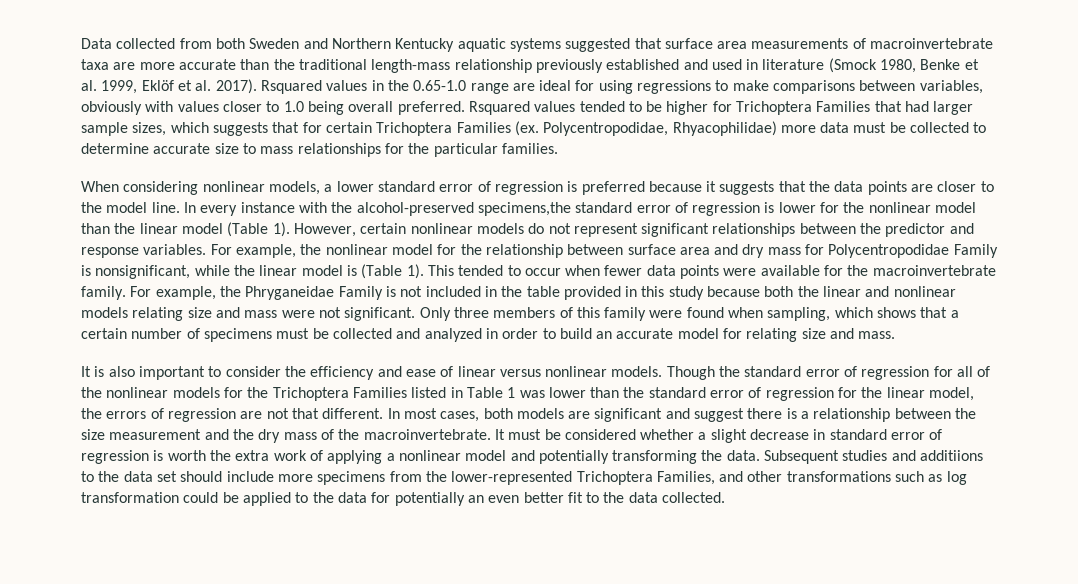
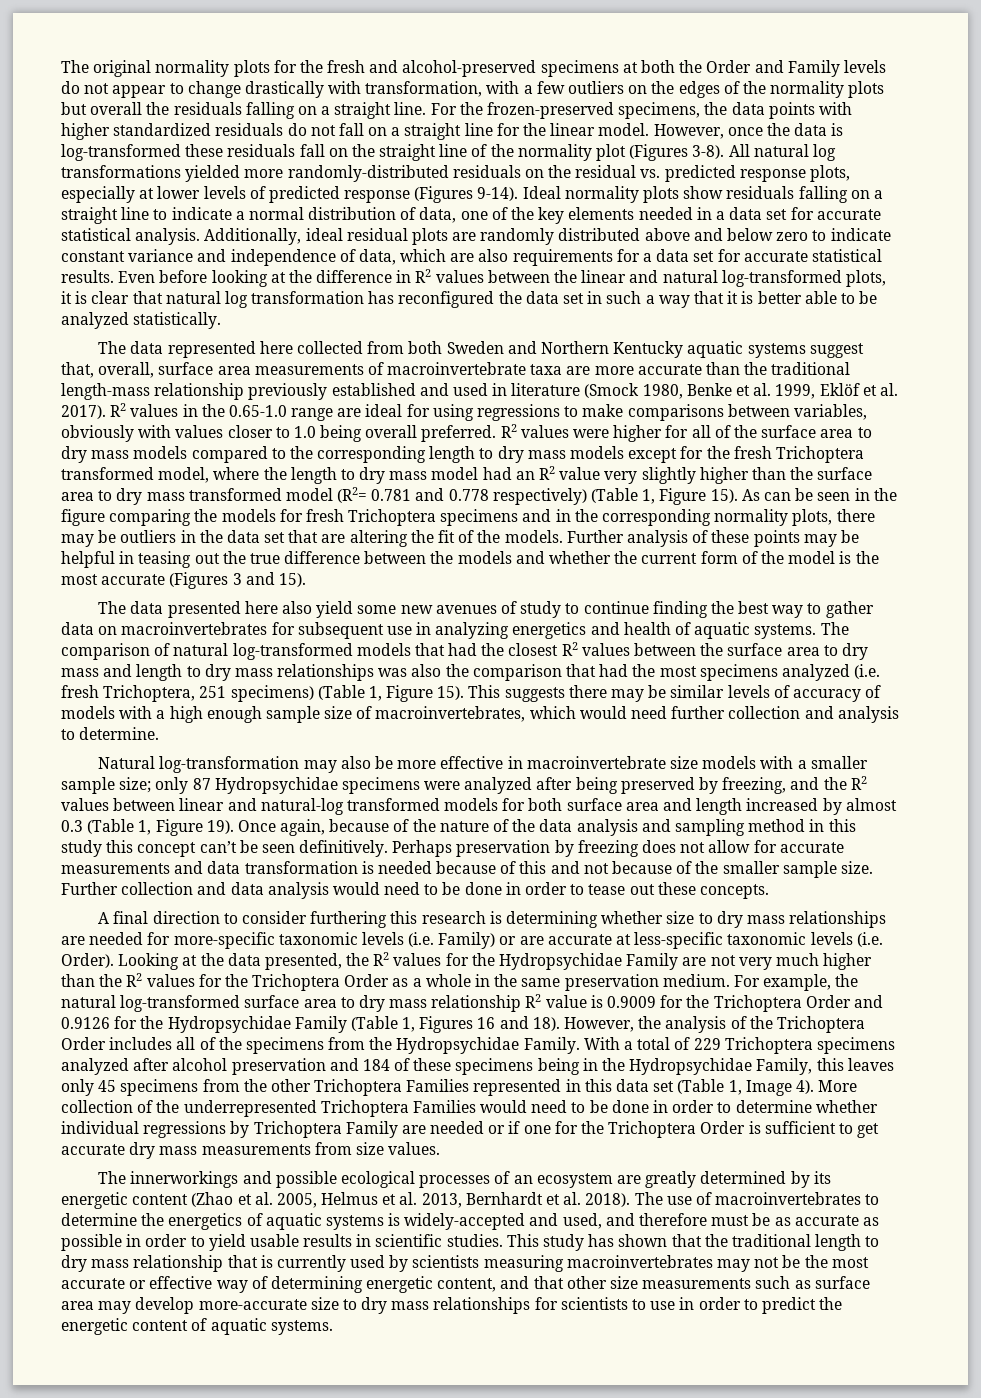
[81,38,112,49] Data -> [61,60,886,77] [61,81,885,98] [61,102,852,119] [61,123,844,140] [61,144,836,161] [61,165,851,182] [61,186,883,203] [61,207,881,224] [61,228,891,245] [61,249,882,266] [61,269,886,287] [61,291,878,308] [61,312,222,329] [98,341,293,358] The original normality plots for the fresh and alcohol-preserved specimens at both the Order and Family levels do not appear to change drastically with transformation, with a few outliers on the edges of the normality plots but overall the residuals falling on a straight line. For the frozen-preserved specimens, the data points with higher standardized residuals do not fall on a straight line for the linear model. However, once the data is log-transformed these residuals fall on the straight line of the normality plot (Figures 3-8). All natural log transformations yielded more randomly-distributed residuals on the residual vs. predicted response plots, especially at lower levels of predicted response (Figures 9-14). Ideal normality plots show residuals falling on a straight line to indicate a normal distribution of data, one of the key elements needed in a data set for accurate statistical analysis. Additionally, ideal residual plots are randomly distributed above and below zero to indicate constant variance and independence of data, which are also requirements for a data set for accurate statistical results. Even before looking at the difference in R2 values between the linear and natural log-transformed plots, it is clear that natural log transformation has reconfigured the data set in such a way that it is better able to be analyzed statistically. // The data represented here
[565,38,662,52] suggested that -> [809,343,864,358] [61,362,155,378] suggest that, overall,
[260,80,322,94] Rsquared -> [110,403,127,417] R2
[468,101,974,115] [81,121,987,136] [81,143,558,157] [81,181,994,195] [81,202,977,216] [81,222,974,237] [81,244,998,258] [81,264,996,279] [81,286,956,300] [81,307,959,321] [81,328,896,342] [81,366,991,380] [81,387,975,401] [81,408,977,422] [81,429,943,443] [81,450,984,464] [81,471,967,485] [81,492,726,506] Rsquared values tended to be higher for Trichoptera Families that had larger sample sizes, which suggests that for certain Trichoptera Families (ex. Polycentropodidae, Rhyacophilidae) more data must be collected to determine accurate size to mass relationships for the particular families. // When considering nonlinear models, a lower standard error of regression is preferred because it suggests that the data points are closer to the model line. In every instance with the alcohol-preserved specimens,the standard error of regression is lower for the nonlinear model than the linear model (Table 1). However, certain nonlinear models do not represent significant relationships between the predictor and response variables. For example, the nonlinear model for the relationship between surface area and dry mass for Polycentropodidae Family is nonsignificant, while the linear model is (Table 1). This tended to occur when fewer data points were available for the macroinvertebrate family. For example, the Phryganeidae Family is not included in the table provided in this study because both the linear and nonlinear models relating size and mass were not significant. Only three members of this family were found when sampling, which shows that a certain number of specimens must be collected and analyzed in order to build an accurate model for relating size and mass. // It is also important to consider the efficiency and ease of linear versus nonlinear models. Though the standard error of regression for all of the nonlinear models for the Trichoptera Families listed in Table 1 was lower than the standard error of regression for the linear model, the errors of regression are not that different. In most cases, both models are significant and suggest there is a relationship between the size measurement and the dry mass of the macroinvertebrate. It must be considered whether a slight decrease in standard error of regression is worth the extra work of applying a nonlinear model and potentially transforming the data. Subsequent studies and additiions to the data set should include more specimens from the lower-represented Trichoptera Families, and other transformations such as log transformation could be applied to the data for potentially an even better fit to the data collected. -> [500,424,872,442] [61,446,864,463] [61,466,873,484] [61,487,897,505] [61,509,875,526] [61,530,859,547] [61,551,879,568] [61,572,306,589] [98,601,874,618] [61,622,849,639] [61,642,868,660] [61,664,881,681] [61,685,882,702] [61,706,899,723] [61,727,160,740] [98,756,868,773] [61,776,867,794] [61,798,897,815] [61,819,856,836] [61,840,844,857] [61,861,873,878] [61,882,769,899] [98,911,887,928] [61,932,883,949] [61,952,873,970] [61,973,859,991] [61,994,883,1012] [61,1016,865,1033] [61,1037,895,1054] [61,1058,894,1075] [61,1079,858,1096] [61,1100,878,1117] [61,1121,880,1138] [61,1142,441,1159] [98,1171,831,1188] [61,1192,880,1209] [61,1213,879,1230] [61,1234,880,1251] [61,1255,869,1272] [61,1276,870,1293] [61,1297,843,1314] [61,1318,333,1335] R2 values were higher for all of the surface area to dry mass models compared to the corresponding length to dry mass models except for the fresh Trichoptera transformed model, where the length to dry mass model had an R2 value very slightly higher than the surface area to dry mass transformed model (R2= 0.781 and 0.778 respectively) (Table 1, Figure 15). As can be seen in the figure comparing the models for fresh Trichoptera specimens and in the corresponding normality plots, there may be outliers in the data set that are altering the fit of the models. Further analysis of these points may be helpful in teasing out the true difference between the models and whether the current form of the model is the most accurate (Figures 3 and 15). // The data presented here also yield some new avenues of study to continue finding the best way to gather data on macroinvertebrates for subsequent use in analyzing energetics and health of aquatic systems. The comparison of natural log-transformed models that had the closest R2 values between the surface area to dry mass and length to dry mass relationships was also the comparison that had the most specimens analyzed (i.e. fresh Trichoptera, 251 specimens) (Table 1, Figure 15). This suggests there may be similar levels of accuracy of models with a high enough sample size of macroinvertebrates, which would need further collection and analysis to determine. // Natural log-transformation may also be more effective in macroinvertebrate size models with a smaller sample size; only 87 Hydropsychidae specimens were analyzed after being preserved by freezing, and the R2 values between linear and natural-log transformed models for both surface area and length increased by almost 0.3 (Table 1, Figure 19). Once again, because of the nature of the data analysis and sampling method in this study this concept can’t be seen definitively. Perhaps preservation by freezing does not allow for accurate measurements and data transformation is needed because of this and not because of the smaller sample size. Further collection and data analysis would need to be done in order to tease out these concepts. // A final direction to consider furthering this research is determining whether size to dry mass relationships are needed for more-specific taxonomic levels (i.e. Family) or are accurate at less-specific taxonomic levels (i.e. Order). Looking at the data presented, the R2 values for the Hydropsychidae Family are not very much higher than the R2 values for the Trichoptera Order as a whole in the same preservation medium. For example, the natural log-transformed surface area to dry mass relationship R2 value is 0.9009 for the Trichoptera Order and 0.9126 for the Hydropsychidae Family (Table 1, Figures 16 and 18). However, the analysis of the Trichoptera Order includes all of the specimens from the Hydropsychidae Family. With a total of 229 Trichoptera specimens analyzed after alcohol preservation and 184 of these specimens being in the Hydropsychidae Family, this leaves only 45 specimens from the other Trichoptera Families represented in this data set (Table 1, Image 4). More collection of the underrepresented Trichoptera Families would need to be done in order to determine whether individual regressions by Trichoptera Family are needed or if one for the Trichoptera Order is sufficient to get accurate dry mass measurements from size values. // The innerworkings and possible ecological processes of an ecosystem are greatly determined by its energetic content (Zhao et al. 2005, Helmus et al. 2013, Bernhardt et al. 2018). The use of macroinvertebrates to determine the energetics of aquatic systems is widely-accepted and used, and therefore must be as accurate as possible in order to yield usable results in scientific studies. This study has shown that the traditional length to dry mass relationship that is currently used by scientists measuring macroinvertebrates may not be the most accurate or effective way of determining energetic content, and that other size measurements such as surface area may develop more-accurate size to dry mass relationships for scientists to use in order to predict the energetic content of aquatic systems.

